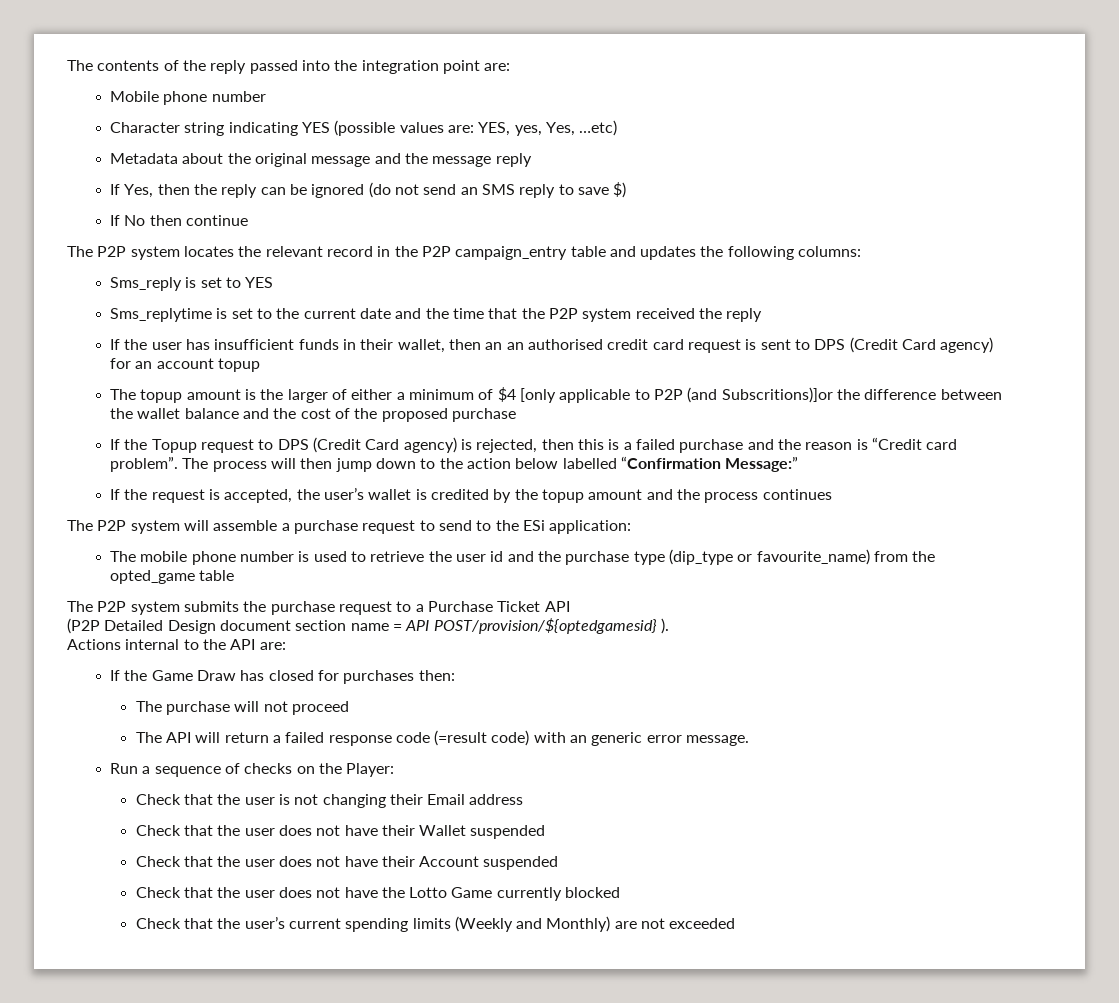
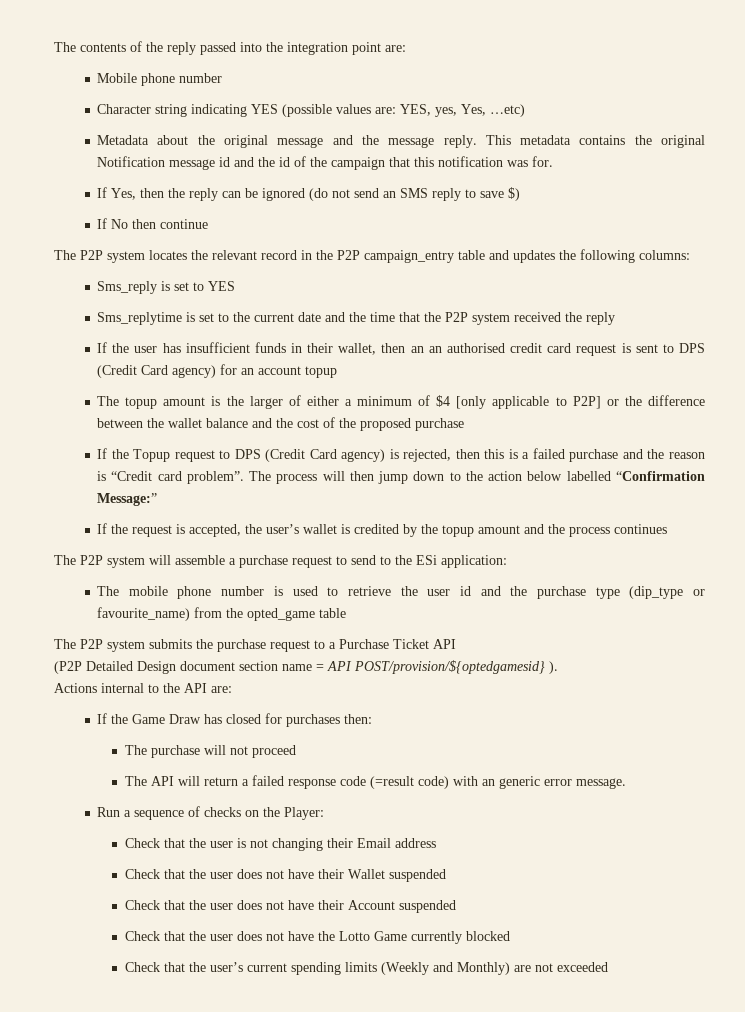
[495,153,532,167] reply -> [443,135,706,148] [97,156,554,170] reply. This metadata contains the original Notification message id and the id of the campaign that this notification was for.
[653,387,833,403] P2P (and Subscritions)]or -> [572,396,619,409] P2P] or

